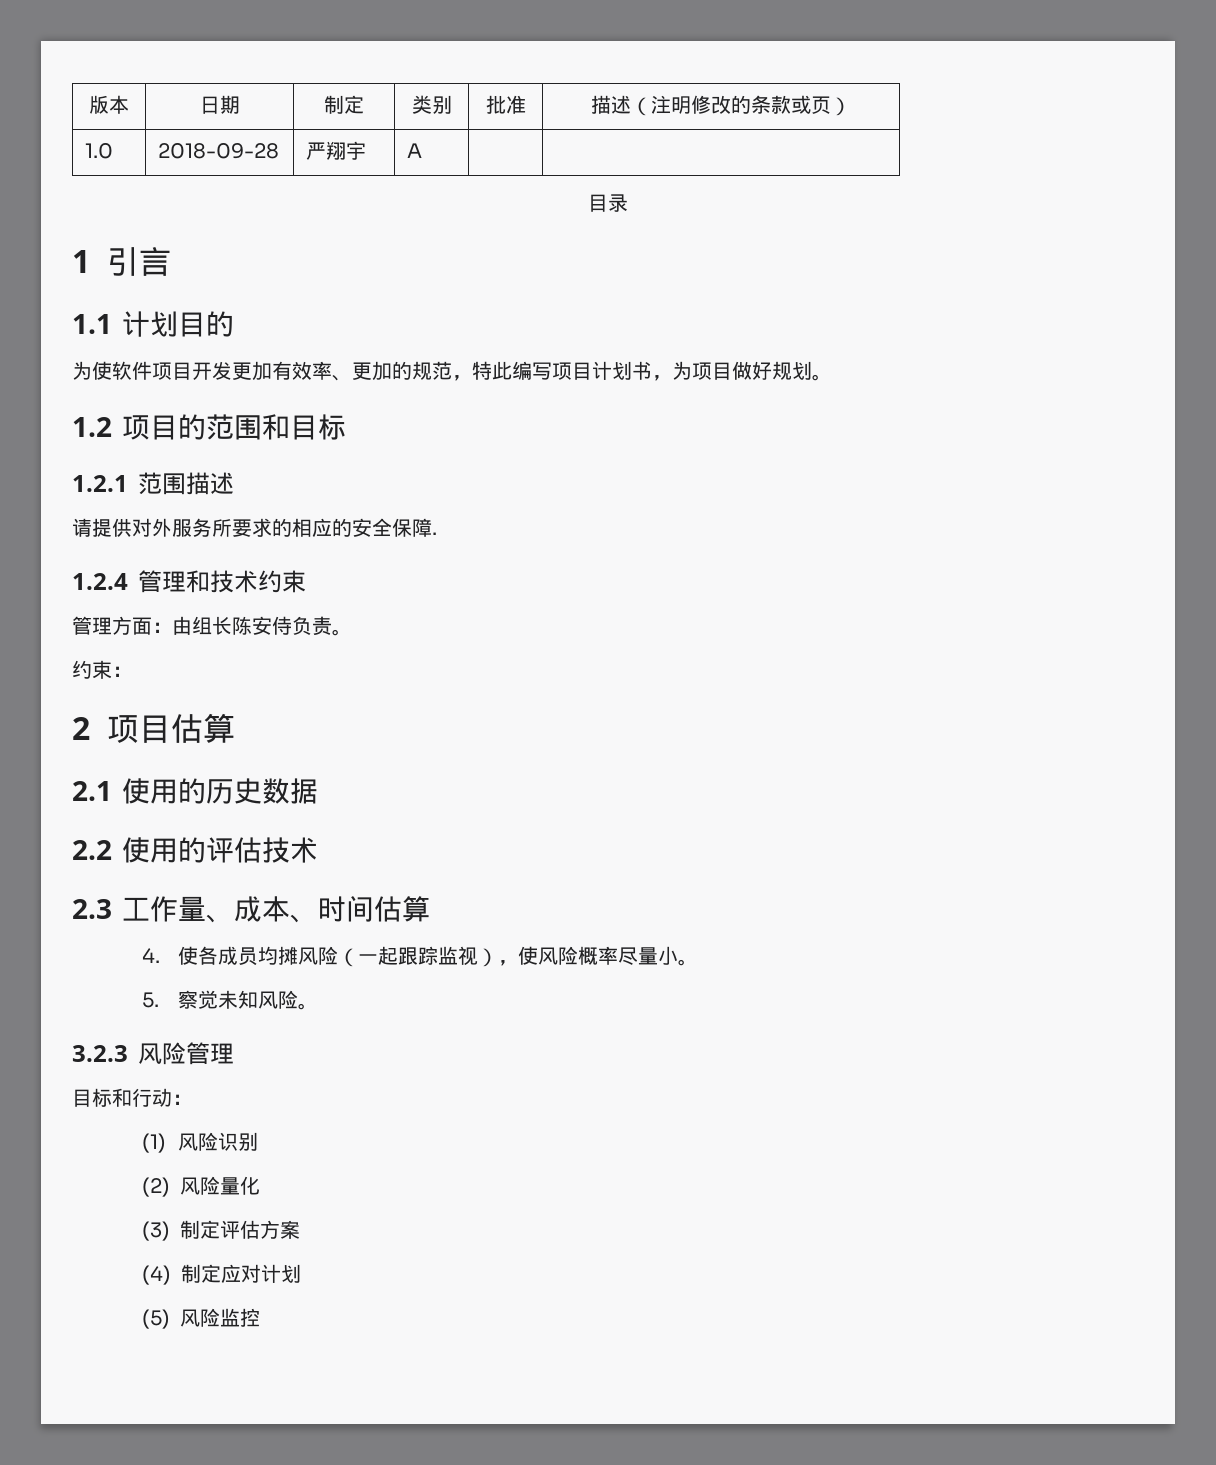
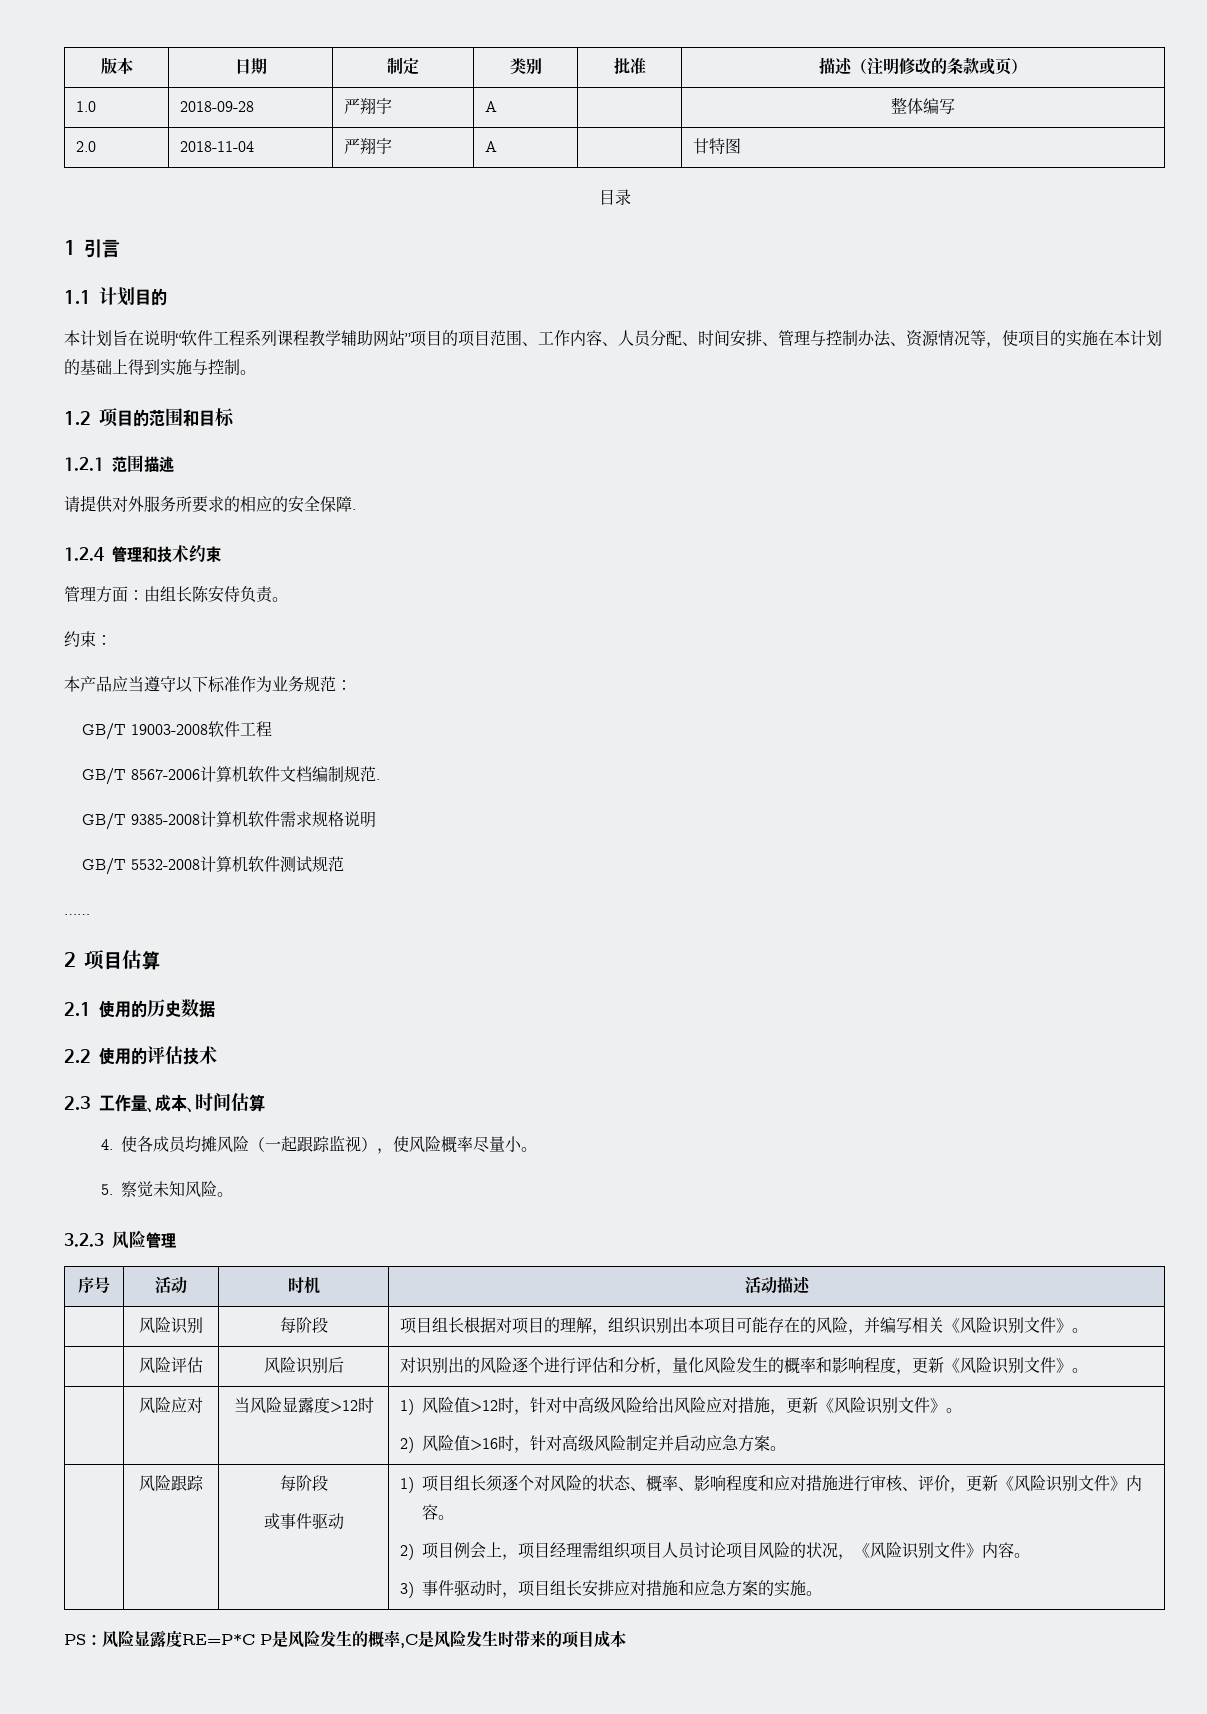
(422, 150) none -> [891,97,955,114] [75,141,96,152] [179,141,254,152] [343,138,392,155] [484,141,497,152] [692,138,741,155] 整体编写 // 2.0 | 2018-11-04 | 严翔宇 | A | | 甘特图
[72,361,812,381] 为使软件项目开发更加有效率、更加的规范，特此编写项目计划书，为项目做好规划 -> [64,330,1162,348] [64,359,240,376] 本计划旨在说明“软件工程系列课程教学辅助网站”项目的项目范围、工作内容、人员分配、时间安排、管理与控制办法、资源情况等，使项目的实施在本计划的基础上得到实施与控制
(132, 671) none -> [64,676,352,693] [82,721,273,740] [82,766,381,785] [82,811,377,830] [82,856,345,875] [64,914,90,915] // 本产品应当遵守以下标准作为业务规范： // GB/T 19003-2008软件工程 // GB/T 8567-2006计算机软件文档编制规范. // GB/T 9385-2008计算机软件需求规格说明 // GB/T 5532-2008计算机软件测试规范 // ……
[72,1088,192,1107] [142,1132,258,1153] [142,1176,261,1197] [142,1220,301,1241] [142,1264,302,1285] [142,1308,261,1329] // 目标和行动： // (1)风险识别 // (2)风险量化 // (3)制定评估方案 // (4)制定应对计划 // (5)风险监控 -> [78,1277,110,1293] [155,1276,187,1294] [287,1276,320,1294] [744,1276,810,1294] [139,1317,203,1334] [279,1317,328,1334] [399,1316,1088,1335] [139,1357,203,1374] [263,1357,344,1374] [399,1357,1088,1375] [139,1397,203,1414] [233,1397,374,1414] [399,1396,962,1415] [399,1434,786,1453] [139,1475,204,1492] [279,1475,328,1492] [263,1513,344,1530] [399,1474,1142,1493] [421,1504,454,1520] [399,1542,1030,1560] [399,1580,822,1598] [64,1630,626,1648] // 序号 | 活动 | 时机 | 活动描述 // | 风险识别 | 每阶段 | 项目组长根据对项目的理解，组织识别出本项目可能存在的风险，并编写相关《风险识别文件》。 // | 风险评估 | 风险识别后 | 对识别出的风险逐个进行评估和分析，量化风险发生的概率和影响程度，更新《风险识别文件》。 // | 风险应对 | 当风险显露度>12时 | 1)风险值>12时，针对中高级风险给出风险应对措施，更新《风险识别文件》。 // 2)风险值>16时，针对高级风险制定并启动应急方案。 // | 风险跟踪 | 每阶段 // 或事件驱动 | 1)项目组长须逐个对风险的状态、概率、影响程度和应对措施进行审核、评价，更新《风险识别文件》内容。 // 2)项目例会上，项目经理需组织项目人员讨论项目风险的状况，《风险识别文件》内容。 // 3)事件驱动时，项目组长安排应对措施和应急方案的实施。 // PS：风险显露度RE=P*C P是风险发生的概率,C是风险发生时带来的项目成本

